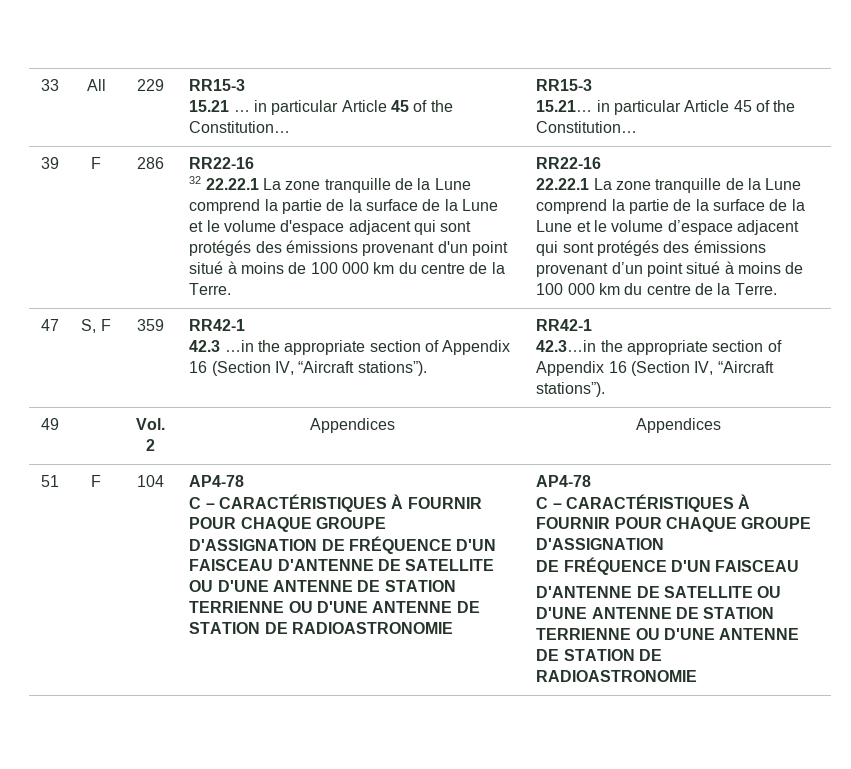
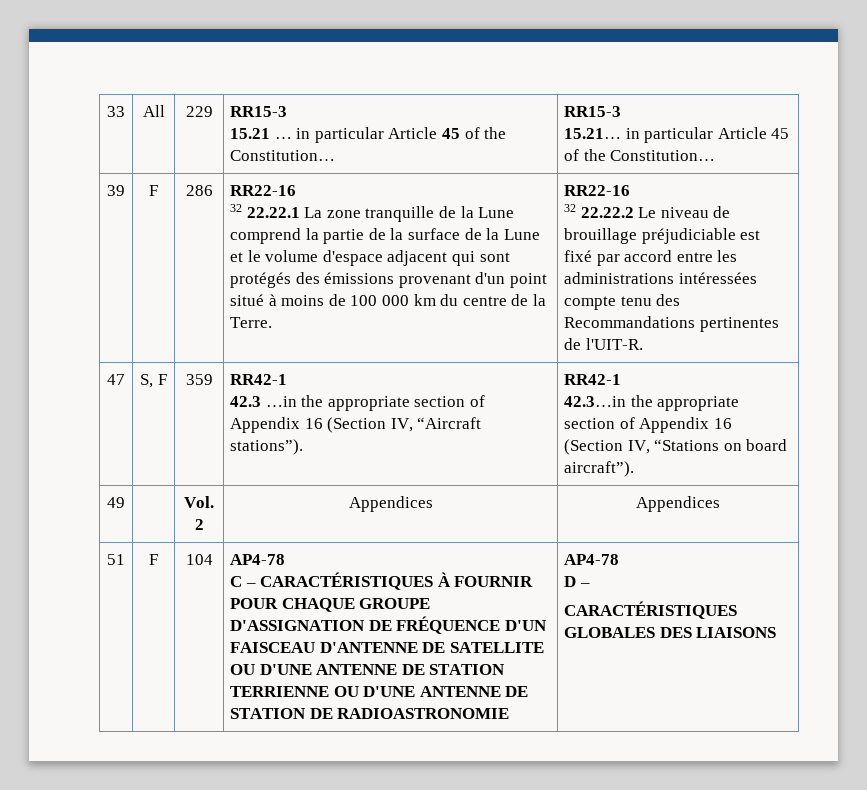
[536,178,802,193] [536,199,805,214] [536,220,799,235] [536,240,766,256] [536,261,804,277] [536,283,777,295] 22.22.1 La zone tranquille de la Lune comprend la partie de la surface de la Lune et le volume d’espace adjacent qui sont protégés des émissions provenant d’un point situé à moins de 100 000 km du centre de la Terre. -> [564,204,731,218] [564,228,761,244] [564,250,738,266] [564,272,757,284] [564,294,681,310] [564,316,779,332] [564,338,643,350] 32 22.22.2 Le niveau de brouillage préjudiciable est fixé par accord entre les administrations intéressées compte tenu des Recommandations pertinentes de l'UIT-R.
[717,361,774,373] [536,382,606,397] “Aircraft stations”). -> [654,439,788,451] [564,461,635,477] “Stations on board aircraft”).
[536,494,751,512] [536,517,812,532] [536,538,665,550] [536,557,800,575] [536,586,782,598] [536,607,775,619] [536,628,800,640] [536,649,662,661] [536,670,698,682] C – CARACTÉRISTIQUES À FOURNIR POUR CHAQUE GROUPE D'ASSIGNATION // DE FRÉQUENCE D'UN FAISCEAU // D'ANTENNE DE SATELLITE OU D'UNE ANTENNE DE STATION TERRIENNE OU D'UNE ANTENNE DE STATION DE RADIOASTRONOMIE -> [564,576,590,587] [564,601,738,619] [564,627,777,638] D – // CARACTÉRISTIQUES GLOBALES DES LIAISONS

